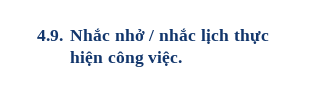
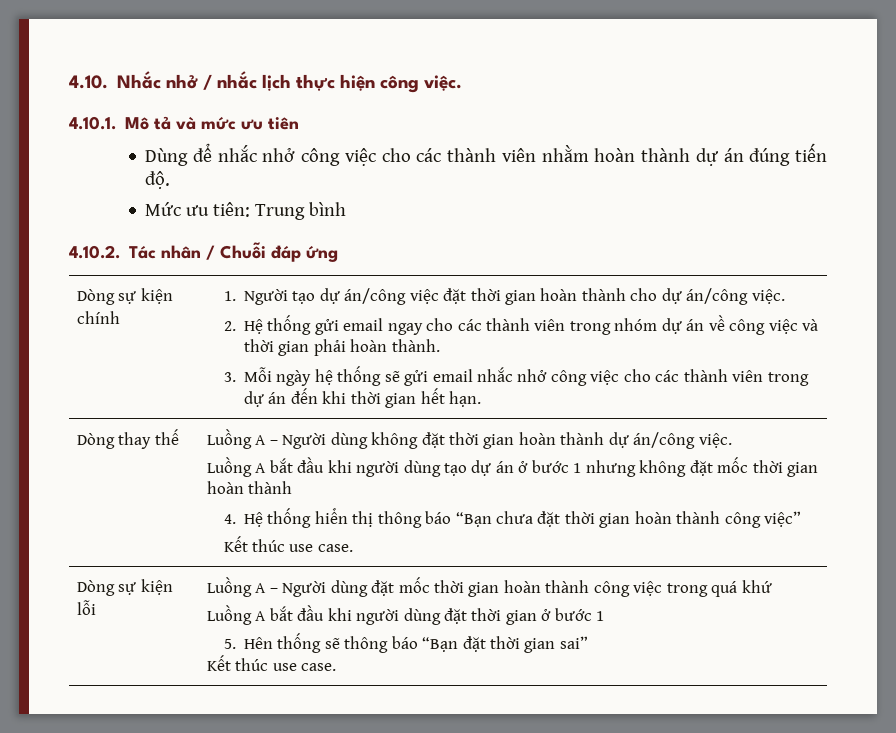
[37,30,63,41] 4.9. -> [69,75,108,89] 4.10.
(183, 58) none -> [69,116,300,130] [145,143,828,166] [145,171,171,189] [145,202,347,220] [69,242,339,262] [76,288,173,305] [76,311,120,324] [223,288,785,305] [223,315,819,335] [243,339,440,356] [223,366,809,386] [243,388,481,408] [76,429,179,449] [206,429,732,449] [206,457,818,477] [206,481,293,494] [223,508,802,528] [223,536,353,552] [76,579,173,596] [76,600,96,615] [206,577,772,597] [206,605,605,625] [223,633,588,653] [206,655,337,671] // 4.10.1. Mô tả và mức ưu tiên // Dùng để nhắc nhở công việc cho các thành viên nhằm hoàn thành dự án đúng tiến độ. // Mức ưu tiên: Trung bình // 4.10.2. Tác nhân / Chuỗi đáp ứng // Dòng sự kiện chính | 1. Người tạo dự án/công việc đặt thời gian hoàn thành cho dự án/công việc. // 2. Hệ thống gửi email ngay cho các thành viên trong nhóm dự án về công việc và thời gian phải hoàn thành. // 3. Mỗi ngày hệ thống sẽ gửi email nhắc nhở công việc cho các thành viên trong dự án đến khi thời gian hết hạn. // Dòng thay thế | Luồng A – Người dùng không đặt thời gian hoàn thành dự án/công việc. // Luồng A bắt đầu khi người dùng tạo dự án ở bước 1 nhưng không đặt mốc thời gian hoàn thành // 4. Hệ thống hiển thị thông báo “Bạn chưa đặt thời gian hoàn thành công việc” // Kết thúc use case. // Dòng sự kiện lỗi | Luồng A – Người dùng đặt mốc thời gian hoàn thành công việc trong quá khứ // Luồng A bắt đầu khi người dùng đặt thời gian ở bước 1 // 5. Hên thống sẽ thông báo “Bạn đặt thời gian sai” // Kết thúc use case.

